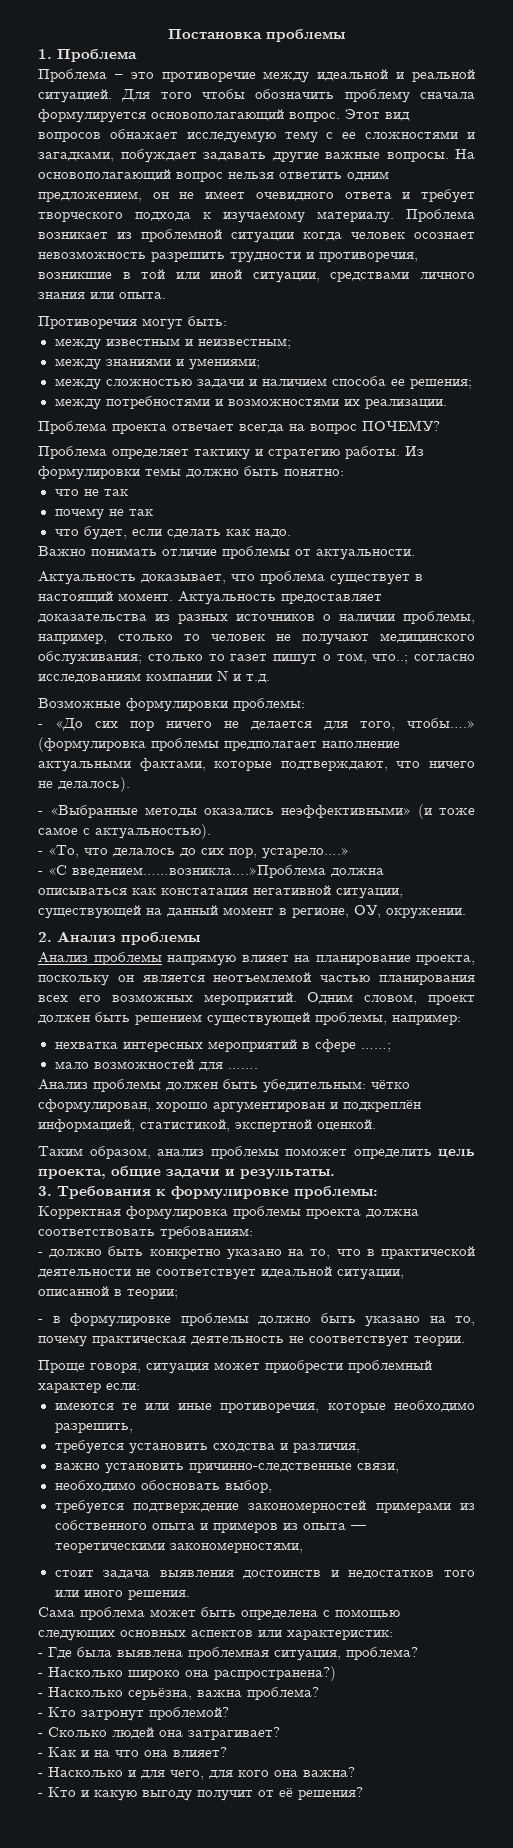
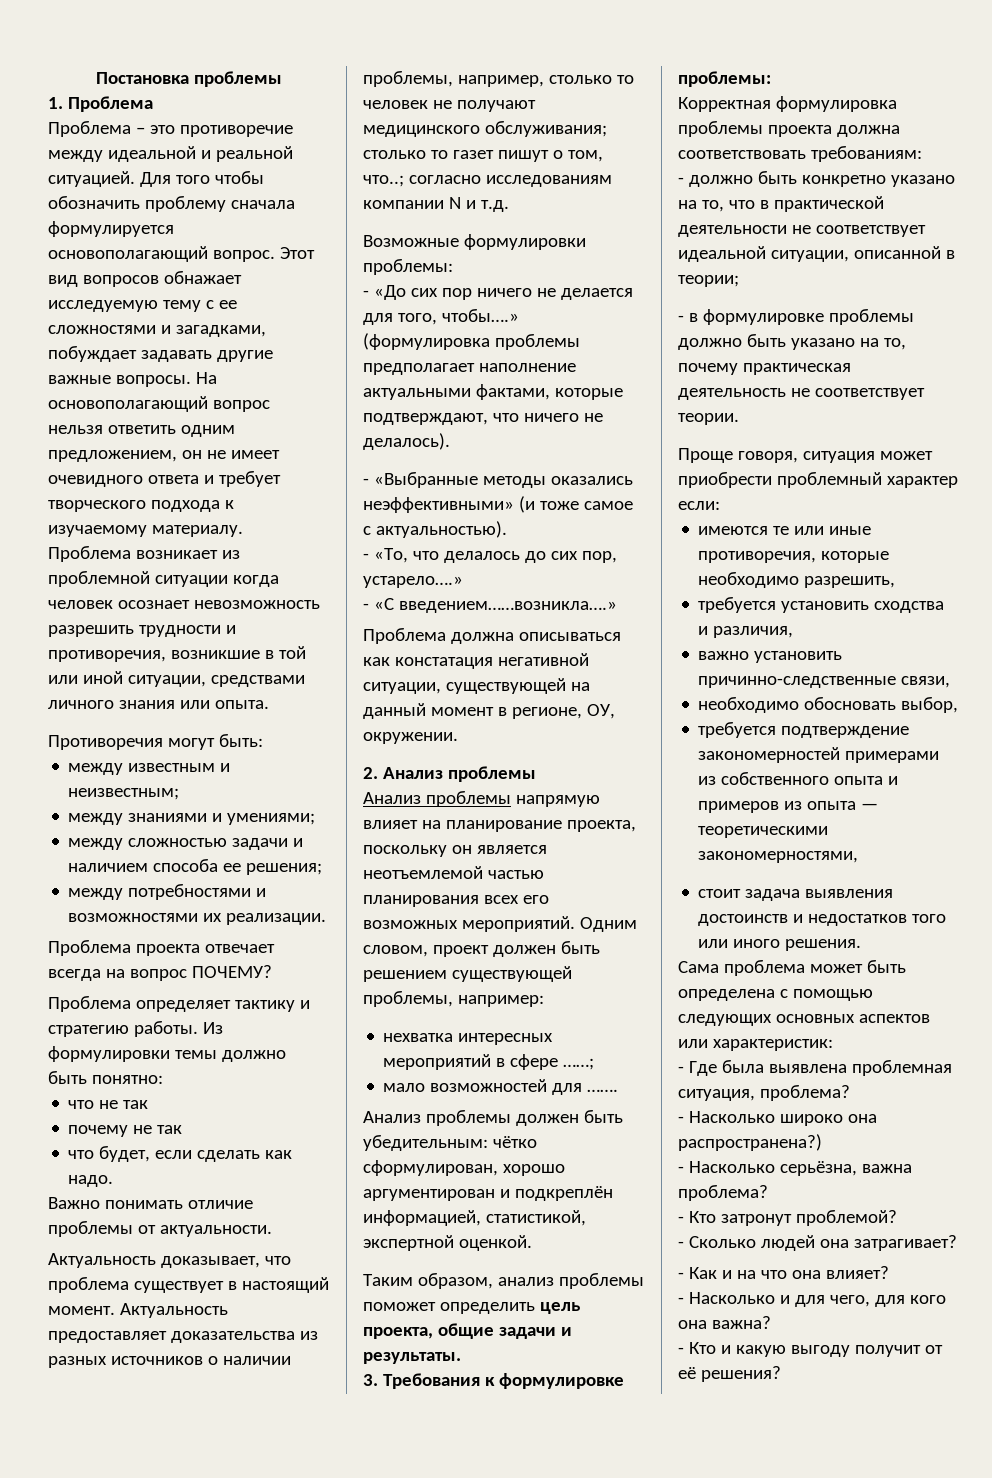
[72,865,326,878] введением……возникла….»Проблема -> [398,601,617,613] [363,628,446,644] введением……возникла….» // Проблема

